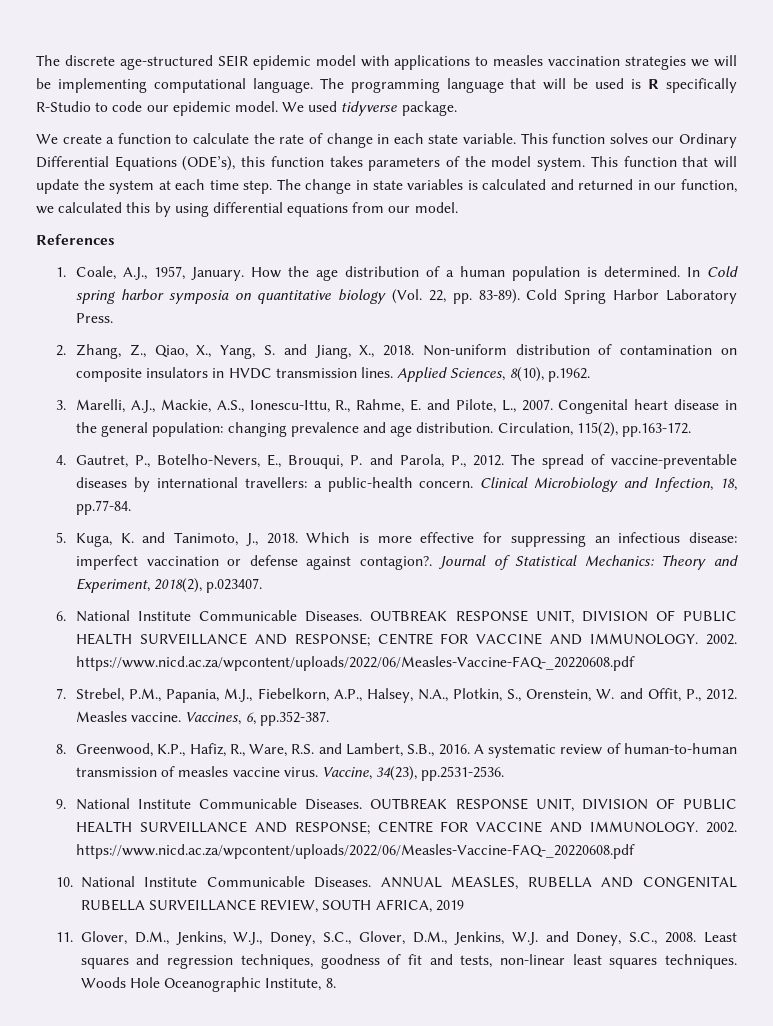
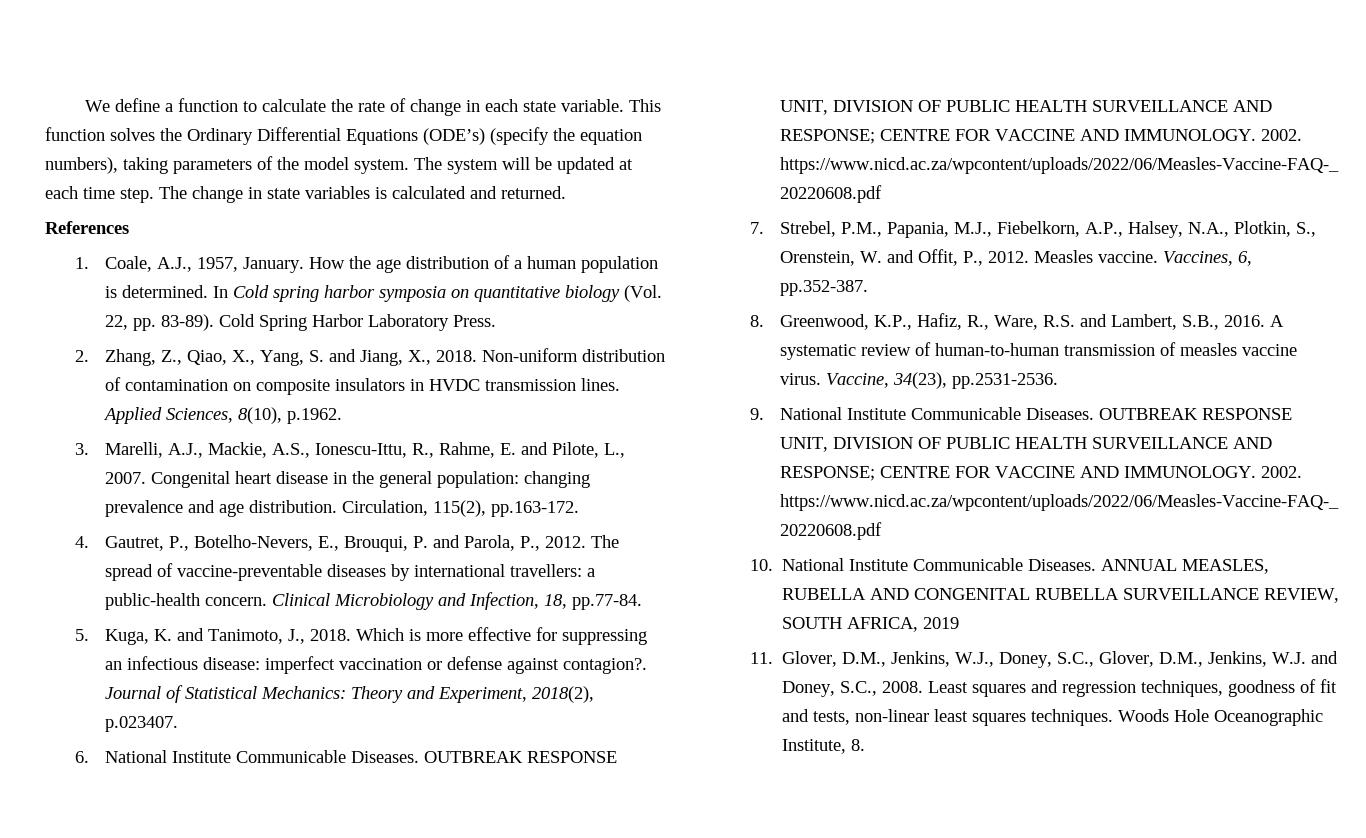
[36,55,737,70] [36,78,737,93] [36,101,457,116] [36,134,102,144] The discrete age-structured SEIR epidemic model with applications to measles vaccination strategies we will be implementing computational language. The programming language that will be used is R specifically R-Studio to code our epidemic model. We used tidyverse package. // We create -> [85,98,161,112] We define
[652,137,675,144] our -> [160,128,182,141] the
[182,156,363,171] (ODE’s), this function takes -> [423,127,642,145] [45,157,168,174] (ODE’s) (specify the equation numbers), taking
[590,156,737,168] [36,179,155,194] This function that will update the system -> [414,157,615,174] The system will be updated
[578,179,737,193] [36,202,458,217] returned in our function, we calculated this by using differential equations from our model. -> [501,186,566,199] returned.

